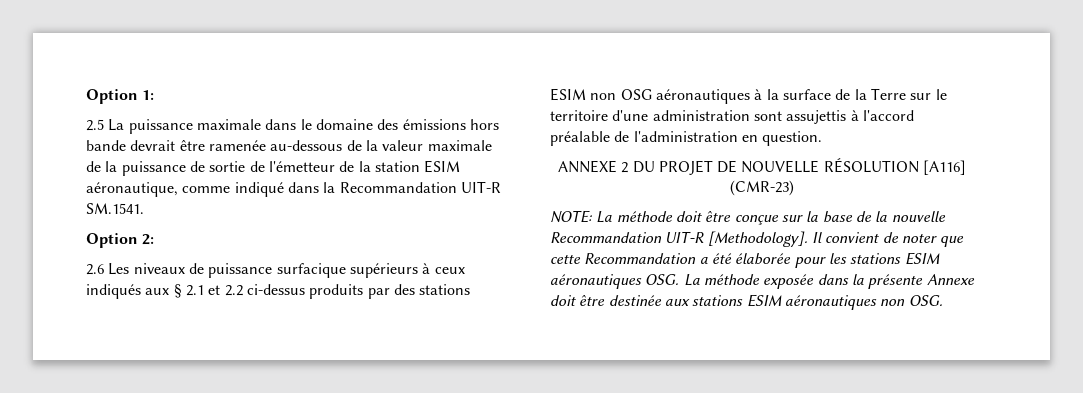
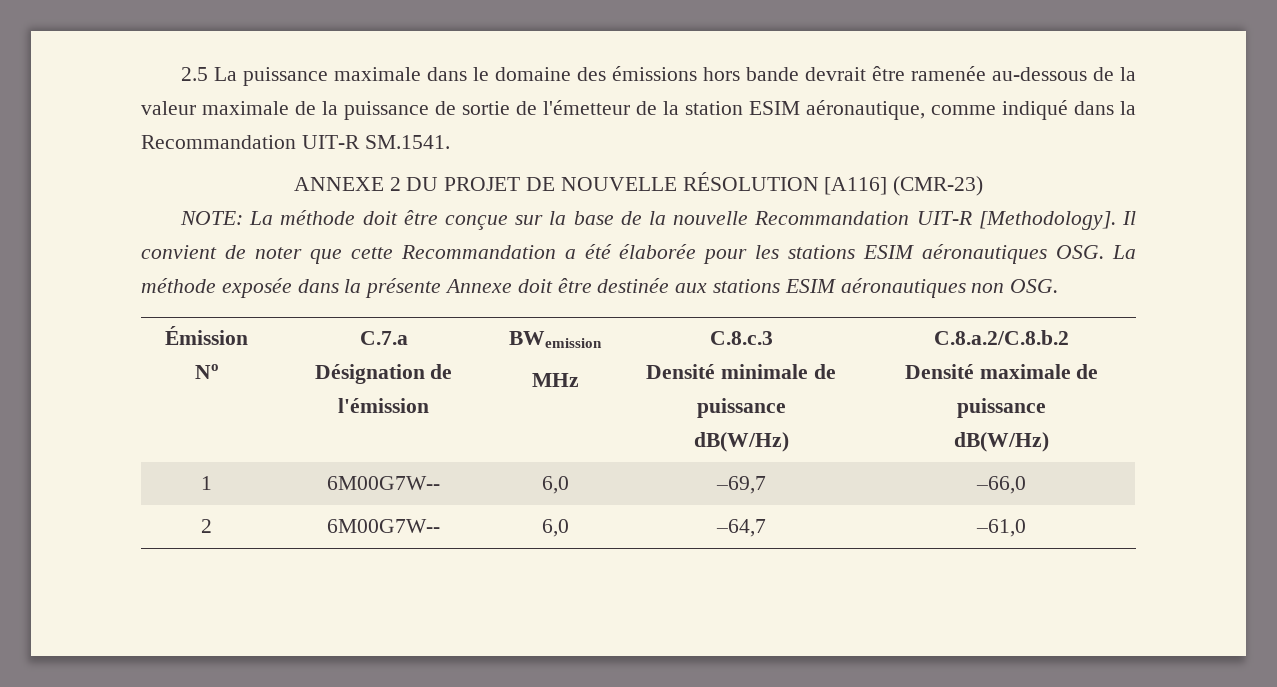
[86,89,155,104] Option 1: // -> (180, 74) none
[86,233,155,248] [86,263,465,278] [86,284,471,299] [550,88,947,104] [550,110,914,124] [550,131,823,146] // Option 2: // 2.6 Les niveaux de puissance surfacique supérieurs à ceux indiqués aux § 2.1 et 2.2 ci-dessus produits par des stations ESIM non OSG aéronautiques à la surface de la Terre sur le territoire d'une administration sont assujettis à l'accord préalable de l'administration en question. -> (450, 142) none
(943, 300) none -> [165,326,248,345] [194,364,219,379] [359,331,408,345] [314,364,453,384] [338,398,429,413] [509,331,602,348] [531,373,579,387] [709,331,773,345] [646,364,836,379] [696,398,786,418] [693,432,789,452] [933,330,1069,345] [904,364,1099,379] [956,398,1046,418] [953,432,1049,452] [201,476,212,490] [327,476,440,490] [541,476,569,494] [715,476,766,494] [975,476,1026,494] [201,519,212,533] [327,519,440,533] [541,519,569,537] [715,519,766,537] [975,519,1026,537] // Émission No | C.7.a // Désignation de l'émission | BWemission // MHz | C.8.c.3 // Densité minimale de puissance // dB(W/Hz) | C.8.a.2/C.8.b.2 // Densité maximale de puissance // dB(W/Hz) // 1 | 6M00G7W-- | 6,0 | –69,7 | –66,0 // 2 | 6M00G7W-- | 6,0 | –64,7 | –61,0

